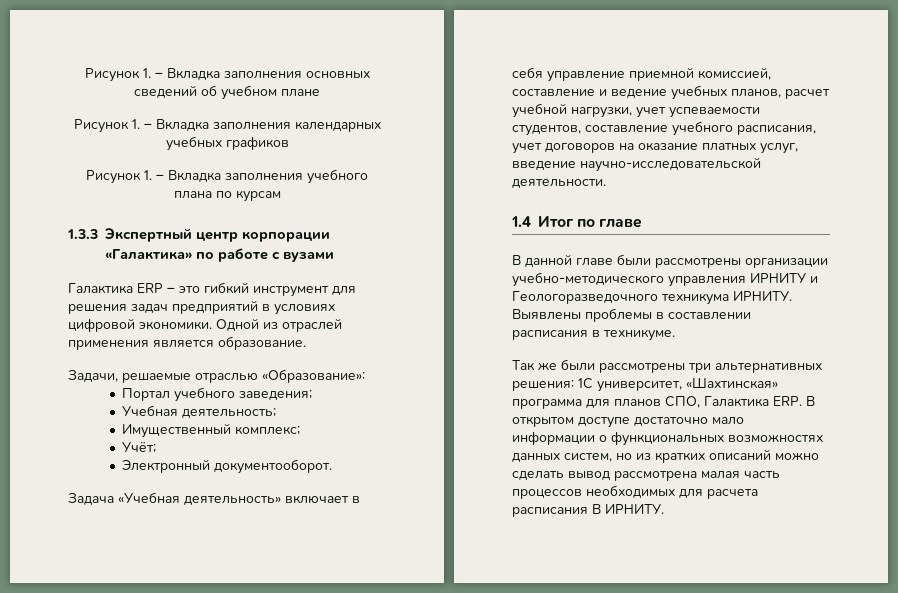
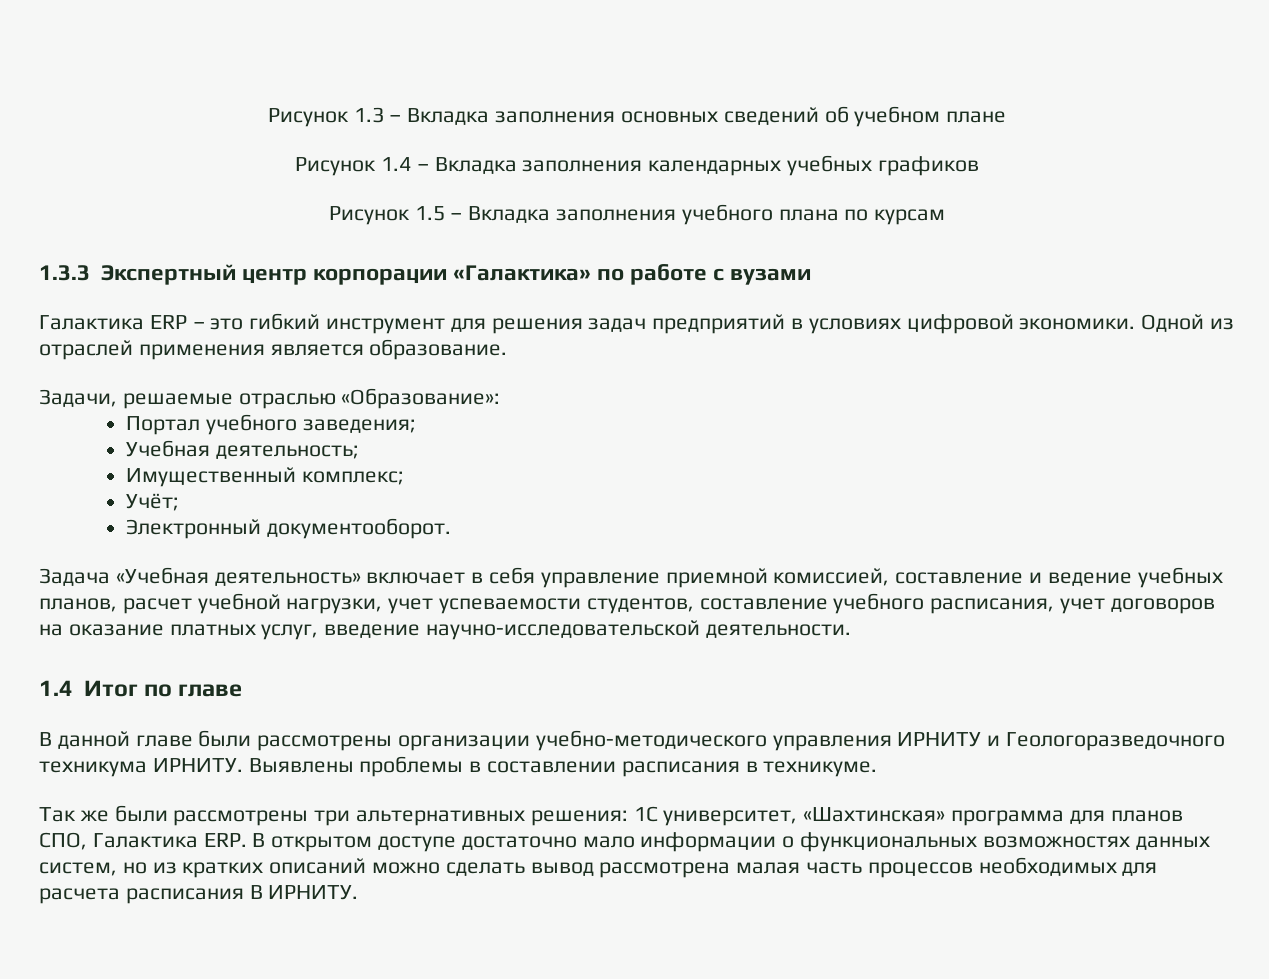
[84,68,151,82] Рисунок 1. -> [267,107,384,127] Рисунок 1.3
[131,119,140,129] 1. -> [380,157,411,171] 1.4
[144,170,152,180] 1. -> [414,206,445,221] 1.5

